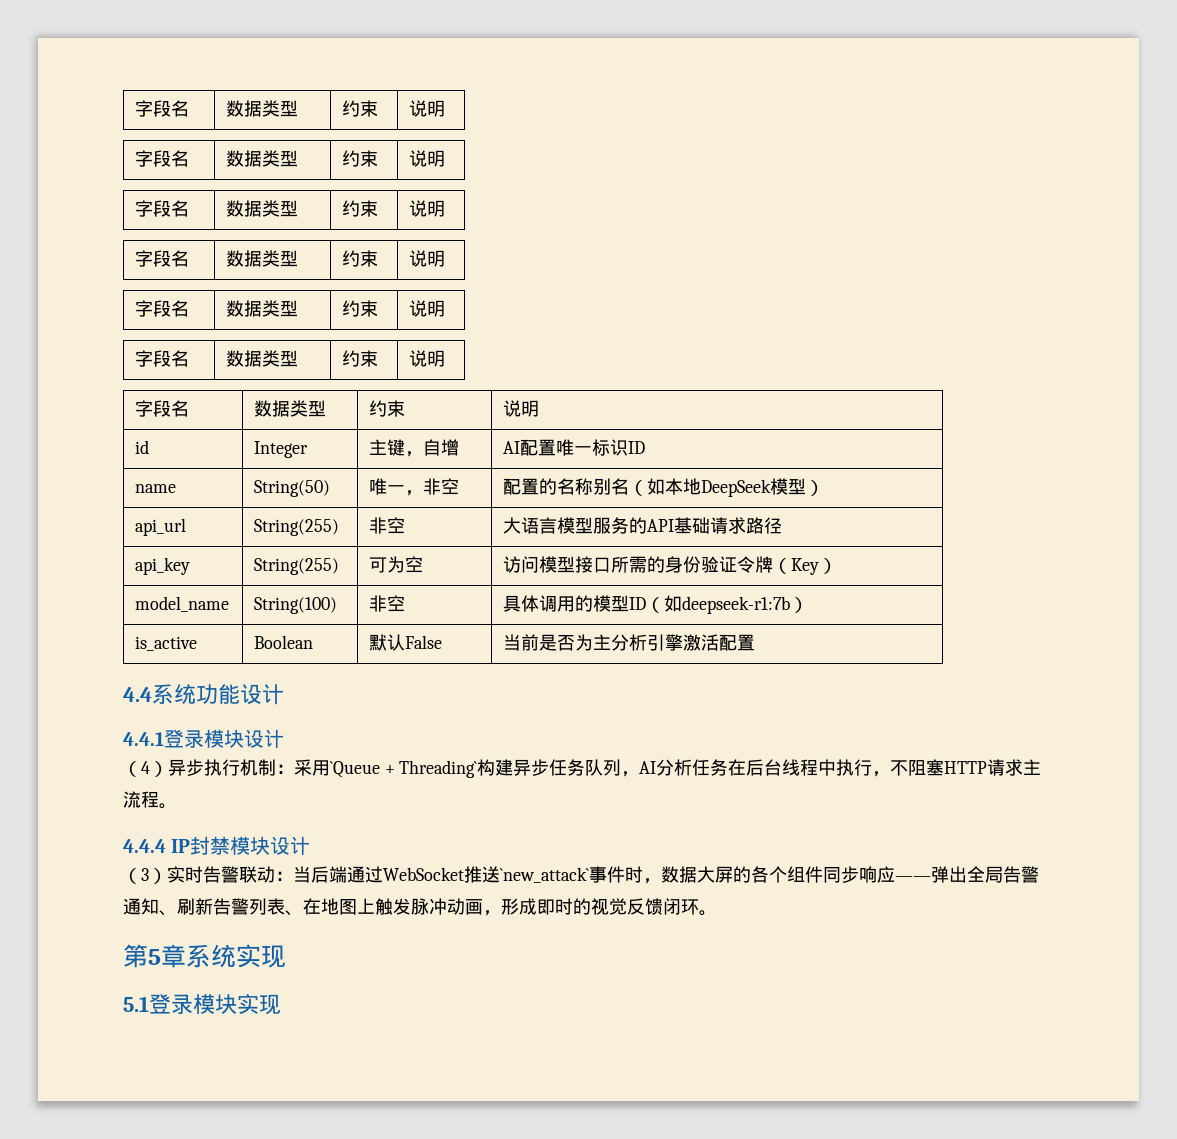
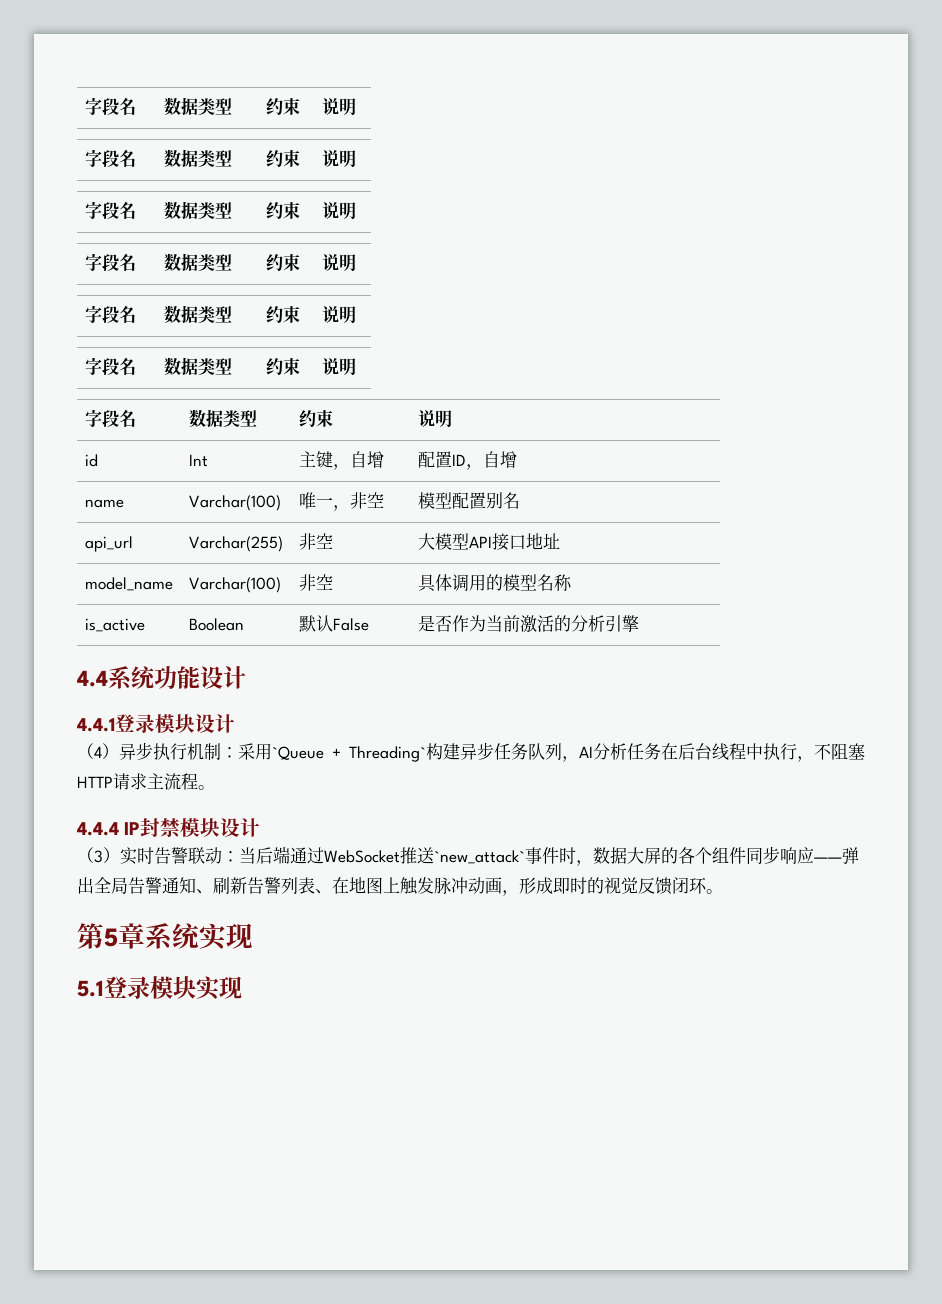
[254,441,309,458] Integer -> [188,454,208,467] Int
[503,439,646,456] AI配置唯一标识ID -> [417,451,517,470] 配置ID，自增
[254,480,331,497] String(50) -> [188,495,281,511] Varchar(100)
[503,478,594,495] 配置的名称 -> [417,492,486,509] 模型配置
[629,478,825,497] （如本地DeepSeek模型） -> (520, 500) none
[254,519,340,536] String(255) -> [188,536,283,552] Varchar(255)
[521,517,783,534] [135,557,191,575] [254,558,340,575] [369,556,424,573] [503,556,838,575] 语言模型服务的API基础请求路径 // api_key | String(255) | 可为空 | 访问模型接口所需的身份验证令牌（Key） -> [434,533,560,551] 模型API接口地址
[254,597,338,614] String(100) -> [188,577,281,593] Varchar(100)
[629,595,809,614] ID（如deepseek-r1:7b） -> [536,574,572,591] 名称
[503,634,612,651] 当前是否为主 -> [417,615,571,633] 是否作为当前激活的
[683,634,756,651] 激活配置 -> (639, 623) none

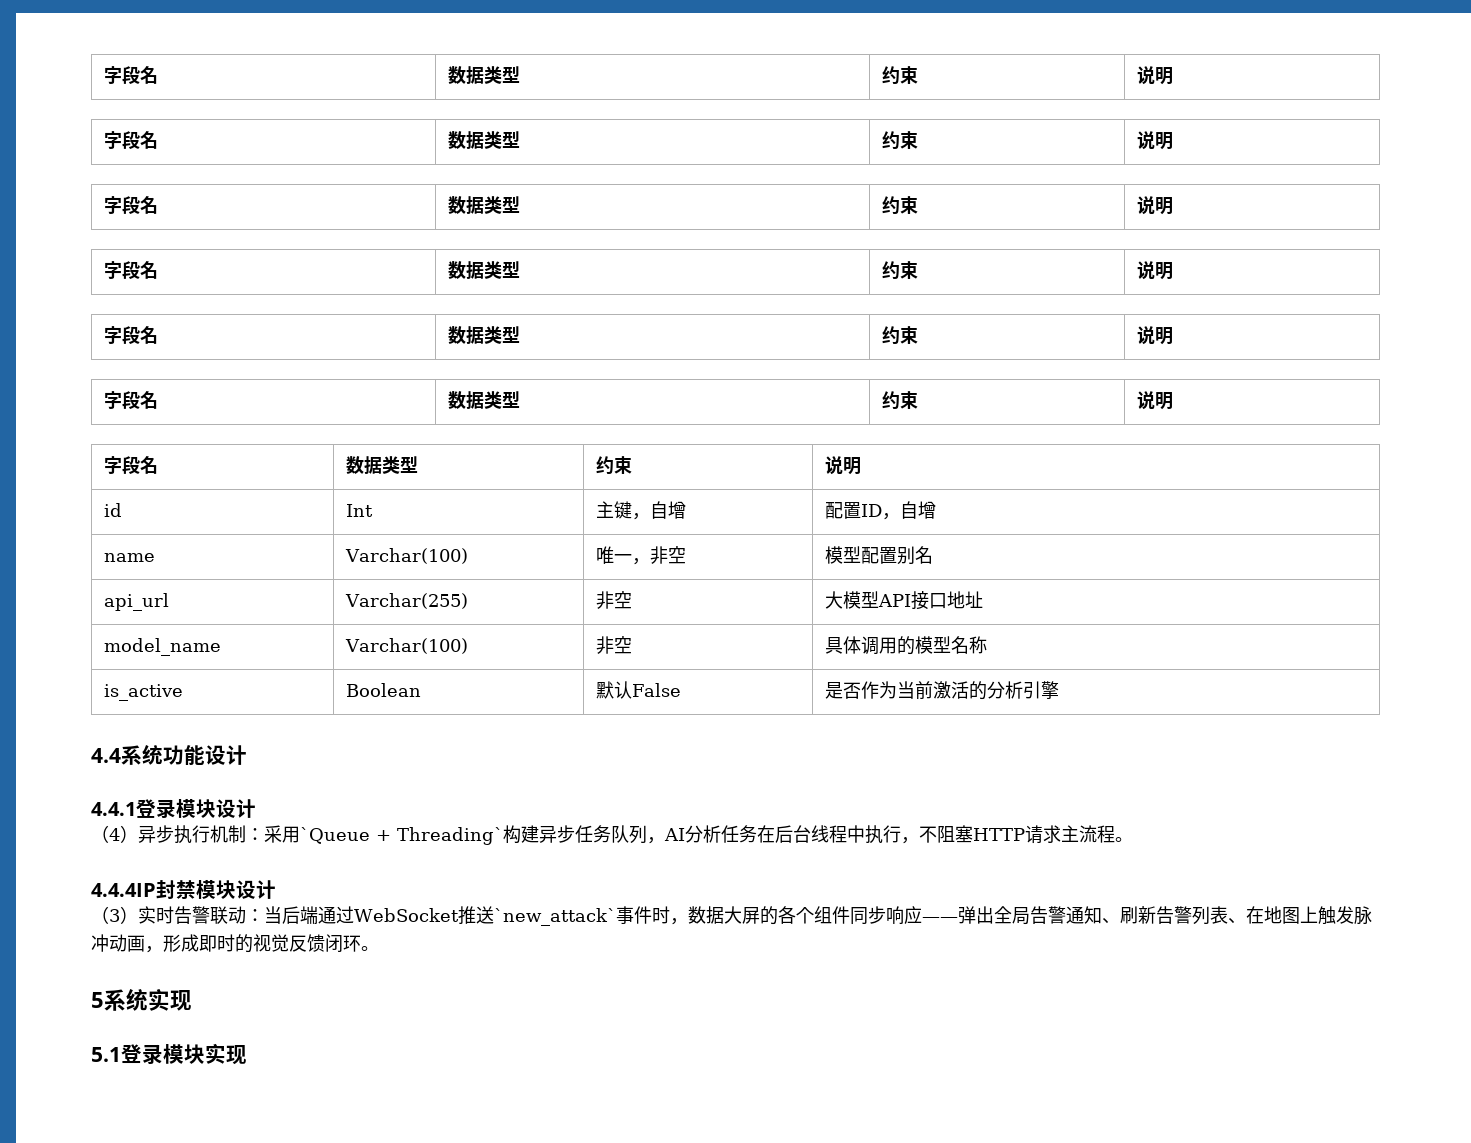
[77,822,141,836] 4.4.4 IP -> [91,883,156,897] 4.4.4IP
[77,923,145,949] 第5章 -> [91,992,104,1008] 5

